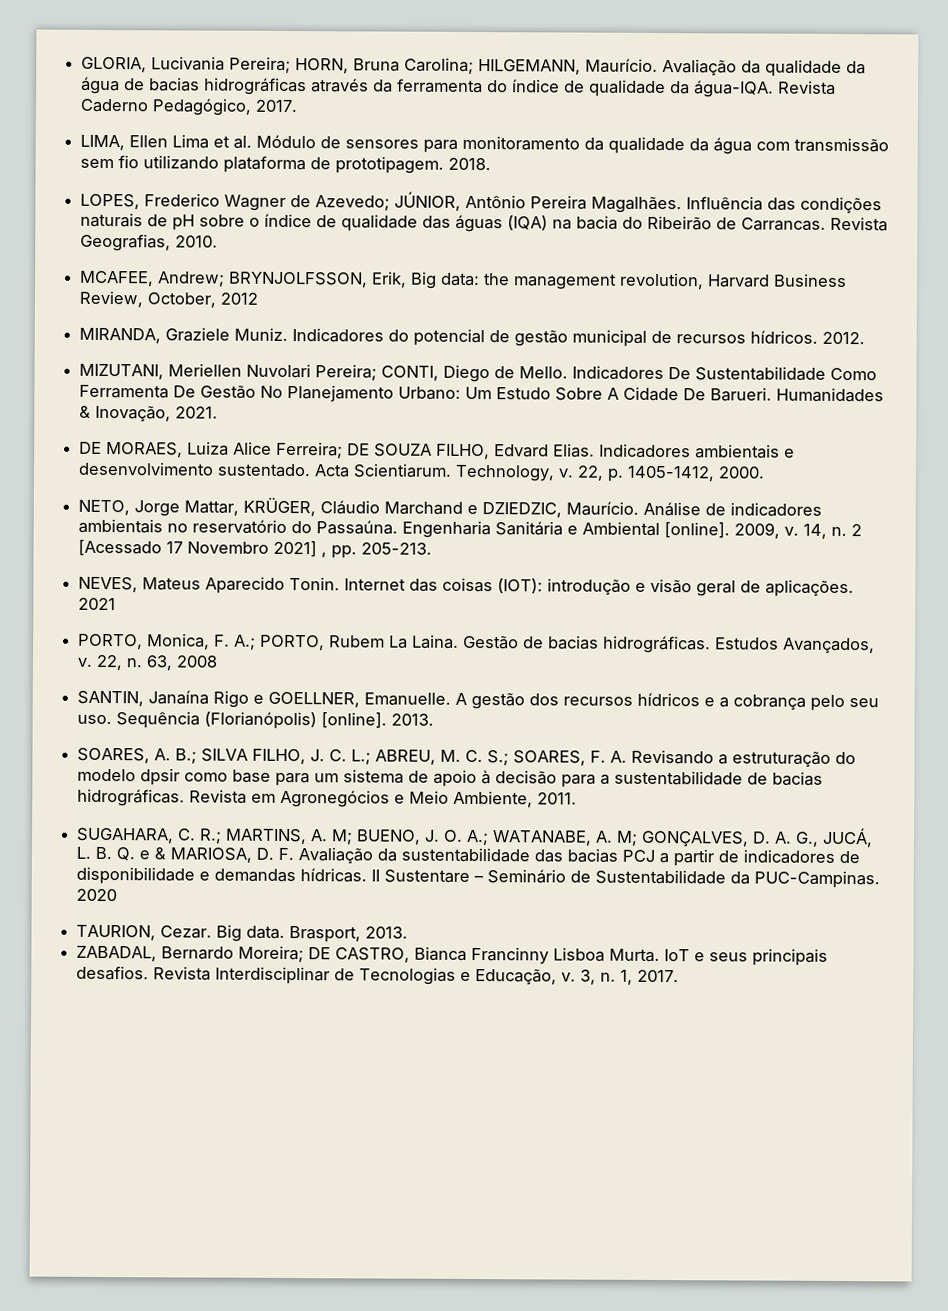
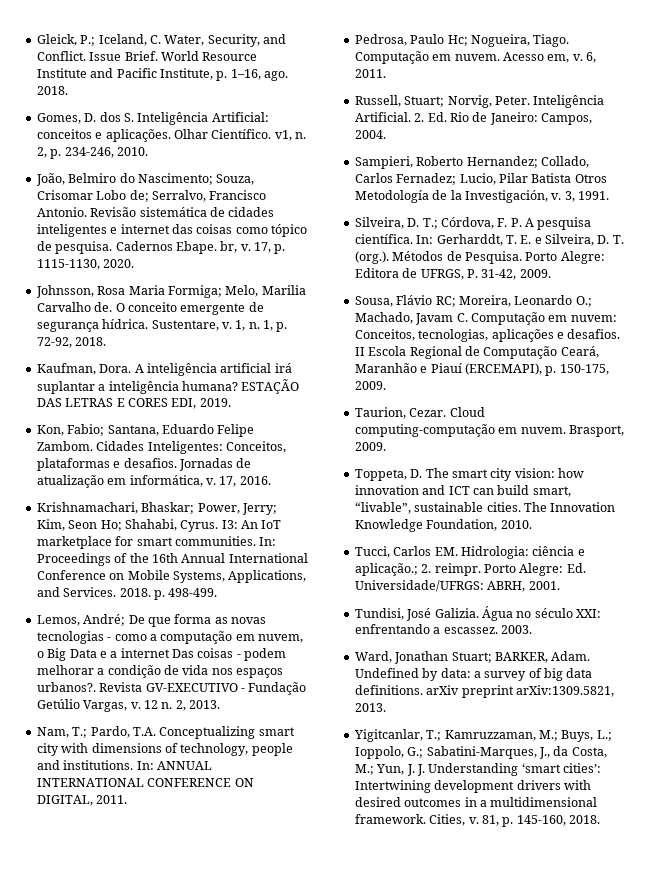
[81,56,867,77] [81,76,837,98] [80,98,299,116] [80,134,890,155] [80,155,492,174] [80,191,883,214] [80,212,889,233] [80,233,219,252] [79,270,848,290] [79,290,259,308] [79,327,866,347] [79,363,878,383] [79,384,885,403] [79,404,219,422] [79,441,796,460] [78,461,766,482] [78,497,823,518] [78,518,863,539] [78,539,433,559] [78,576,855,598] [78,597,117,611] [78,633,876,654] [77,654,218,671] [77,690,880,712] [77,711,435,730] [77,747,857,767] [77,768,824,788] [77,788,578,808] [76,827,874,848] [76,846,861,867] [76,866,881,889] [76,888,118,902] [76,924,409,943] [76,945,829,966] [76,965,680,985] GLORIA, Lucivania Pereira; HORN, Bruna Carolina; HILGEMANN, Maurício. Avaliação da qualidade da água de bacias hidrográficas através da ferramenta do índice de qualidade da água-IQA. Revista Caderno Pedagógico, 2017. // LIMA, Ellen Lima et al. Módulo de sensores para monitoramento da qualidade da água com transmissão sem fio utilizando plataforma de prototipagem. 2018. // LOPES, Frederico Wagner de Azevedo; JÚNIOR, Antônio Pereira Magalhães. Influência das condições naturais de pH sobre o índice de qualidade das águas (IQA) na bacia do Ribeirão de Carrancas. Revista Geografias, 2010. // MCAFEE, Andrew; BRYNJOLFSSON, Erik, Big data: the management revolution, Harvard Business Review, October, 2012 // MIRANDA, Graziele Muniz. Indicadores do potencial de gestão municipal de recursos hídricos. 2012. // MIZUTANI, Meriellen Nuvolari Pereira; CONTI, Diego de Mello. Indicadores De Sustentabilidade Como Ferramenta De Gestão No Planejamento Urbano: Um Estudo Sobre A Cidade De Barueri. Humanidades & Inovação, 2021. // DE MORAES, Luiza Alice Ferreira; DE SOUZA FILHO, Edvard Elias. Indicadores ambientais e desenvolvimento sustentado. Acta Scientiarum. Technology, v. 22, p. 1405-1412, 2000. // NETO, Jorge Mattar, KRÜGER, Cláudio Marchand e DZIEDZIC, Maurício. Análise de indicadores ambientais no reservatório do Passaúna. Engenharia Sanitária e Ambiental [online]. 2009, v. 14, n. 2 [Acessado 17 Novembro 2021] , pp. 205-213. // NEVES, Mateus Aparecido Tonin. Internet das coisas (IOT): introdução e visão geral de aplicações. 2021 // PORTO, Monica, F. A.; PORTO, Rubem La Laina. Gestão de bacias hidrográficas. Estudos Avançados, v. 22, n. 63, 2008 // SANTIN, Janaína Rigo e GOELLNER, Emanuelle. A gestão dos recursos hídricos e a cobrança pelo seu uso. Sequência (Florianópolis) [online]. 2013. // SOARES, A. B.; SILVA FILHO, J. C. L.; ABREU, M. C. S.; SOARES, F. A. Revisando a estruturação do modelo dpsir como base para um sistema de apoio à decisão para a sustentabilidade de bacias hidrográficas. Revista em Agronegócios e Meio Ambiente, 2011. // SUGAHARA, C. R.; MARTINS, A. M; BUENO, J. O. A.; WATANABE, A. M; GONÇALVES, D. A. G., JUCÁ, L. B. Q. e & MARIOSA, D. F. Avaliação da sustentabilidade das bacias PCJ a partir de indicadores de disponibilidade e demandas hídricas. II Sustentare – Seminário de Sustentabilidade da PUC-Campinas. 2020 // TAURION, Cezar. Big data. Brasport, 2013. // ZABADAL, Bernardo Moreira; DE CASTRO, Bianca Francinny Lisboa Murta. IoT e seus principais desafios. Revista Interdisciplinar de Tecnologias e Educação, v. 3, n. 1, 2017. -> [36,34,286,47] [36,51,258,61] [36,68,288,81] [36,86,68,95] [36,112,269,125] [36,129,306,142] [36,147,148,159] [35,173,255,186] [36,190,267,202] [36,207,275,217] [36,224,307,237] [36,241,286,254] [36,259,135,270] [35,285,306,298] [36,302,264,315] [36,319,288,332] [36,337,107,348] [36,363,292,376] [36,379,300,394] [36,398,231,409] [36,424,255,437] [36,441,286,454] [36,458,252,471] [36,475,271,488] [36,502,277,515] [36,519,282,532] [36,536,277,549] [36,553,308,566] [36,570,307,583] [36,587,218,600] [36,614,266,627] [36,631,303,644] [36,648,287,661] [36,665,283,678] [36,682,307,695] [36,699,220,712] [36,726,295,739] [36,743,293,756] [36,760,212,770] [36,778,254,787] [36,795,128,806] [354,34,570,47] [354,51,596,64] [354,69,386,78] [354,95,605,108] [354,112,592,125] [354,130,386,139] [354,156,589,169] [354,173,607,185] [354,190,609,203] [354,217,592,230] [354,234,624,246] [354,251,605,264] [354,268,551,280] [354,295,592,307] [354,312,617,325] [354,329,621,342] [354,346,599,359] [354,363,609,376] [354,381,386,390] [354,407,485,419] [354,424,624,437] [354,442,386,451] [354,468,584,481] [354,485,571,497] [354,502,616,514] [354,519,532,532] [354,546,585,559] [354,563,586,576] [354,580,560,592] [354,606,601,621] [354,624,532,634] [354,651,591,664] [354,668,593,681] [354,685,614,698] [354,703,386,712] [353,729,612,742] [354,746,607,759] [354,763,601,776] [354,780,591,793] [354,797,598,807] [354,814,600,827] Gleick, P.; Iceland, C. Water, Security, and Conflict. Issue Brief. World Resource Institute and Pacific Institute, p. 1–16, ago. 2018. // Gomes, D. dos S. Inteligência Artificial: conceitos e aplicações. Olhar Científico. v1, n. 2, p. 234-246, 2010. // João, Belmiro do Nascimento; Souza, Crisomar Lobo de; Serralvo, Francisco Antonio. Revisão sistemática de cidades inteligentes e internet das coisas como tópico de pesquisa. Cadernos Ebape. br, v. 17, p. 1115-1130, 2020. // Johnsson, Rosa Maria Formiga; Melo, Marilia Carvalho de. O conceito emergente de segurança hídrica. Sustentare, v. 1, n. 1, p. 72-92, 2018. // Kaufman, Dora. A inteligência artificial irá suplantar a inteligência humana? ESTAÇÃO DAS LETRAS E CORES EDI, 2019. // Kon, Fabio; Santana, Eduardo Felipe Zambom. Cidades Inteligentes: Conceitos, plataformas e desafios. Jornadas de atualização em informática, v. 17, 2016. // Krishnamachari, Bhaskar; Power, Jerry; Kim, Seon Ho; Shahabi, Cyrus. I3: An IoT marketplace for smart communities. In: Proceedings of the 16th Annual International Conference on Mobile Systems, Applications, and Services. 2018. p. 498-499. // Lemos, André; De que forma as novas tecnologias - como a computação em nuvem, o Big Data e a internet Das coisas - podem melhorar a condição de vida nos espaços urbanos?. Revista GV-EXECUTIVO - Fundação Getúlio Vargas, v. 12 n. 2, 2013. // Nam, T.; Pardo, T.A. Conceptualizing smart city with dimensions of technology, people and institutions. In: ANNUAL INTERNATIONAL CONFERENCE ON DIGITAL, 2011. // Pedrosa, Paulo Hc; Nogueira, Tiago. Computação em nuvem. Acesso em, v. 6, 2011. // Russell, Stuart; Norvig, Peter. Inteligência Artificial. 2. Ed. Rio de Janeiro: Campos, 2004. // Sampieri, Roberto Hernandez; Collado, Carlos Fernadez; Lucio, Pilar Batista Otros Metodología de la Investigación, v. 3, 1991. // Silveira, D. T.; Córdova, F. P. A pesquisa científica. In: Gerharddt, T. E. e Silveira, D. T. (org.). Métodos de Pesquisa. Porto Alegre: Editora de UFRGS, P. 31-42, 2009. // Sousa, Flávio RC; Moreira, Leonardo O.; Machado, Javam C. Computação em nuvem: Conceitos, tecnologias, aplicações e desafios. II Escola Regional de Computação Ceará, Maranhão e Piauí (ERCEMAPI), p. 150-175, 2009. // Taurion, Cezar. Cloud computing-computação em nuvem. Brasport, 2009. // Toppeta, D. The smart city vision: how innovation and ICT can build smart, “livable”, sustainable cities. The Innovation Knowledge Foundation, 2010. // Tucci, Carlos EM. Hidrologia: ciência e aplicação.; 2. reimpr. Porto Alegre: Ed. Universidade/UFRGS: ABRH, 2001. // Tundisi, José Galizia. Água no século XXI: enfrentando a escassez. 2003. // Ward, Jonathan Stuart; BARKER, Adam. Undefined by data: a survey of big data definitions. arXiv preprint arXiv:1309.5821, 2013. // Yigitcanlar, T.; Kamruzzaman, M.; Buys, L.; Ioppolo, G.; Sabatini-Marques, J., da Costa, M.; Yun, J. J. Understanding ‘smart cities’: Intertwining development drivers with desired outcomes in a multidimensional framework. Cities, v. 81, p. 145-160, 2018.

